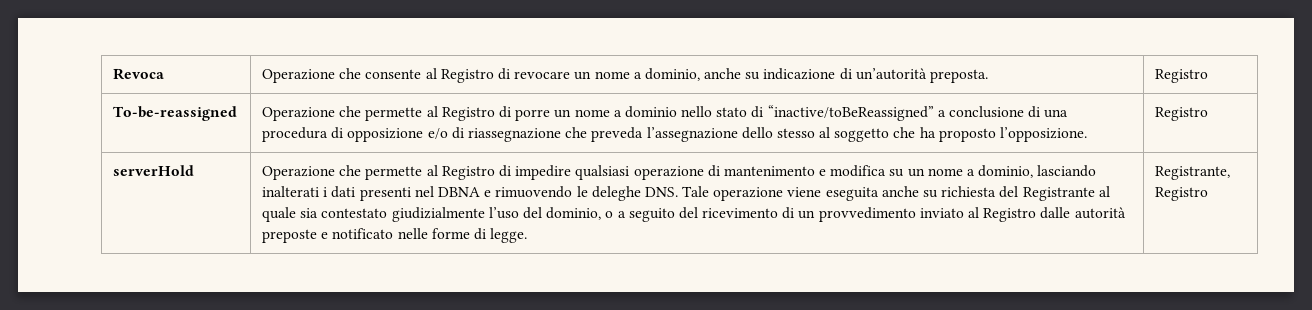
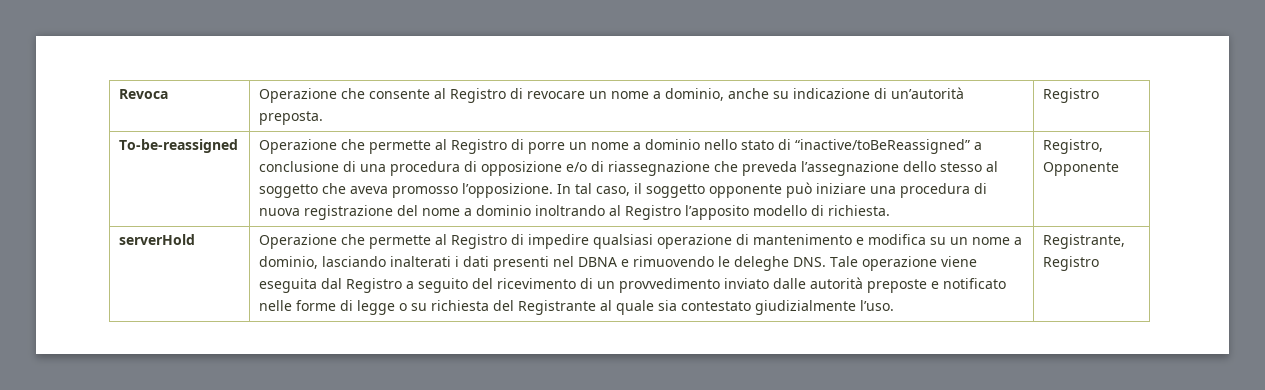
[919,127,996,142] ha proposto -> [350,186,459,198] aveva promosso
[1155,107,1209,121] | Registro -> [557,182,988,198] [259,205,891,220] [1043,139,1104,154] [1043,162,1120,176] In tal caso, il soggetto opponente può iniziare una procedura di nuova registrazione del nome a dominio inoltrando al Registro l’apposito modello di richiesta. | Registro, Opponente
[881,186,919,197] anche -> [321,277,1007,293] [259,300,408,315] dal Registro a seguito del ricevimento di un provvedimento inviato dalle autorità preposte e notificato nelle forme di legge o
[488,207,1126,222] [262,228,528,243] l’uso del dominio, o a seguito del ricevimento di un provvedimento inviato al Registro dalle autorità preposte e notificato nelle forme di legge. -> [860,300,895,311] l’uso.

